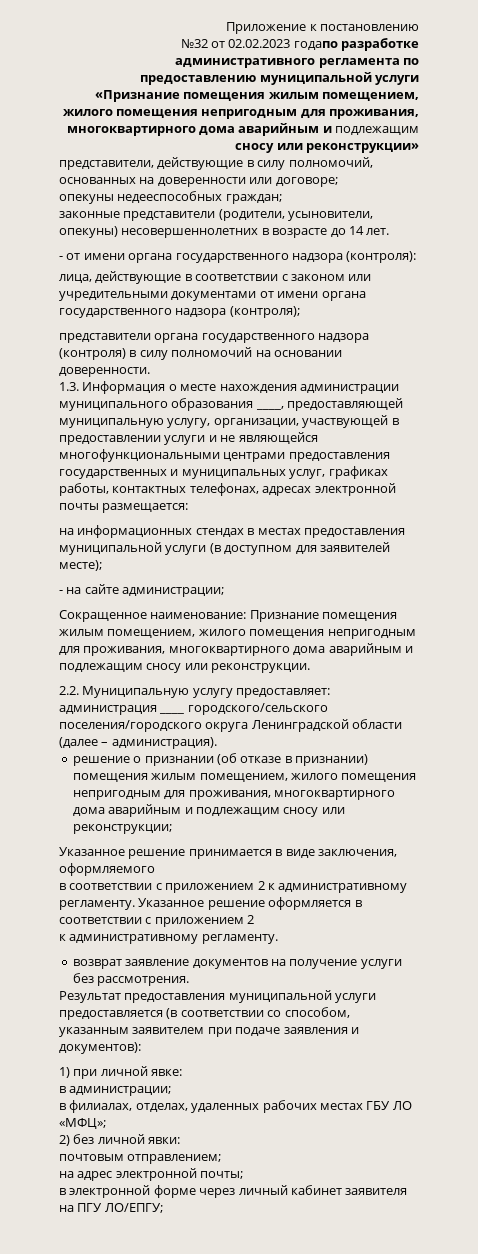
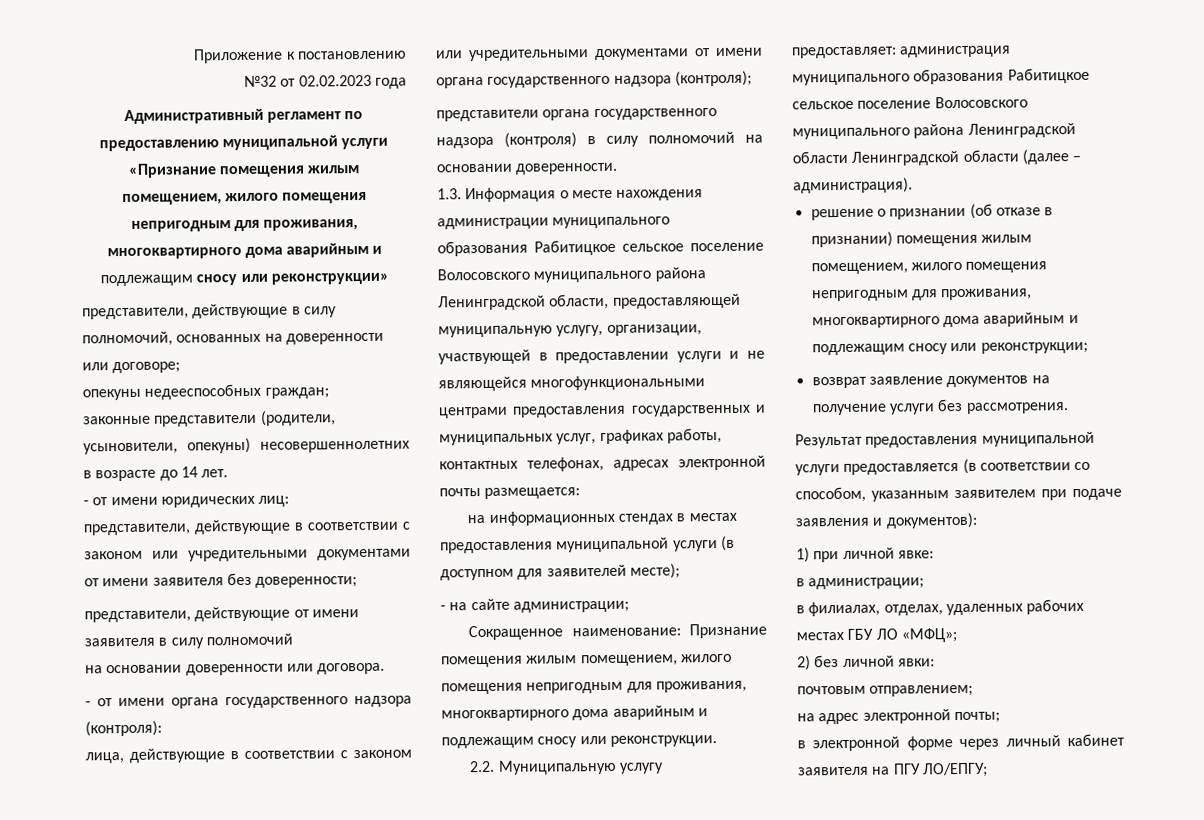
[293,38,419,51] [175,58,400,68] годапо разработке административного регламента -> [375,77,407,89] [123,108,342,124] года // Административный регламент
(390, 231) none -> [83,495,290,508] [83,519,410,536] [84,548,411,562] [84,572,358,588] [84,606,359,623] [84,633,293,649] [85,662,386,676] // - от имени юридических лиц: // представители, действующие в соответствии с законом или учредительными документами от имени заявителя без доверенности; // представители, действующие от имени заявителя в силу полномочий // на основании доверенности или договора.
[255,406,284,410] ____, -> [534,239,764,256] [437,267,706,283] [438,293,610,311] Рабитицкое сельское поселение Волосовского муниципального района Ленинградской области,
[159,703,328,715] [59,720,249,732] ____ городского/сельского поселения/городского округа -> [792,67,1090,86] [792,96,1028,110] [792,123,1076,140] [792,150,848,164] муниципального образования Рабитицкое сельское поселение Волосовского муниципального района Ленинградской области
[59,847,397,859] [59,863,155,876] [59,881,408,893] [59,897,362,910] [59,915,255,927] [59,934,278,944] // Указанное решение принимается в виде заключения, оформляемого // в соответствии с приложением 2 к административному регламенту. Указанное решение оформляется в соответствии с приложением 2 // к административному регламенту. -> (1088, 347) none

